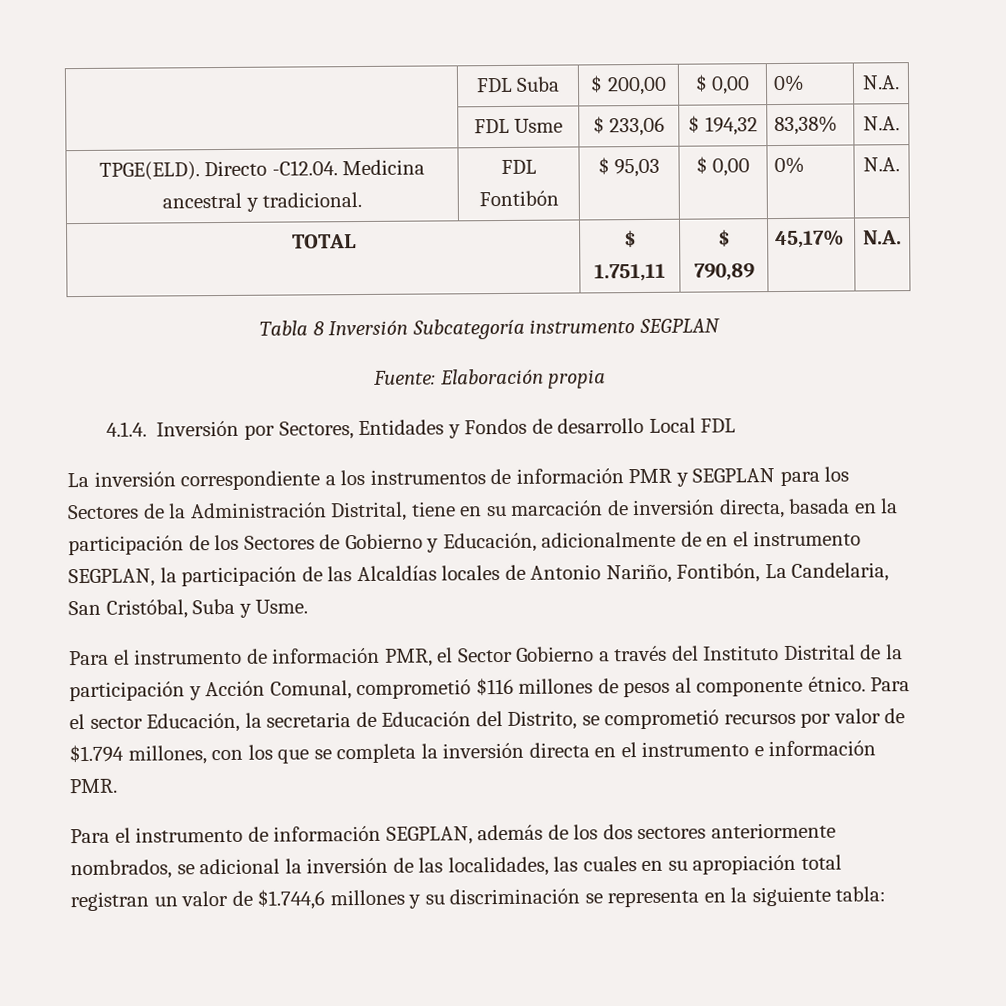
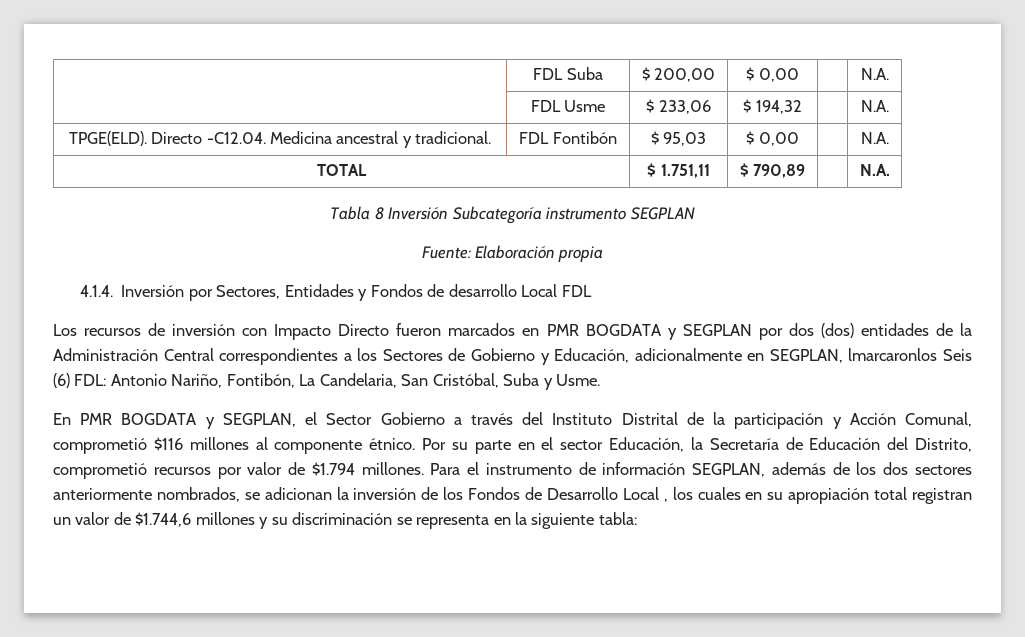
[773,74,806,93] 0% -> (799, 75) none
[774,115,839,136] 83,38% -> (802, 107) none
[774,156,806,175] 0% -> (799, 139) none
[775,229,846,249] 45,17% -> (806, 171) none
[67,466,850,491] [68,498,899,522] [68,535,210,556] La inversión correspondiente a los instrumentos de información PMR y SEGPLAN para los Sectores de la Administración Distrital, tiene en su marcación de inversión directa, basada en la participación de -> [53,323,973,340] [53,348,352,365] Los recursos de inversión con Impacto Directo fueron marcados en PMR BOGDATA y SEGPLAN por dos (dos) entidades de la Administración Central correspondientes a
[680,530,862,547] [68,564,526,588] de en el instrumento SEGPLAN, la participación de las Alcaldías locales de -> [747,348,972,363] [53,373,107,388] en SEGPLAN, lmarcaronlos Seis (6) FDL:
[69,647,433,667] Para el instrumento de información PMR, -> [53,413,296,429] En PMR BOGDATA y SEGPLAN,
[597,678,671,698] de pesos -> (249, 443) none
[870,677,911,692] Para -> [422,438,535,454] Por su parte en
[266,712,352,728] secretaria -> [709,438,779,450] Secretaría
[581,715,600,726] se -> (973, 445) none
[127,740,877,765] [69,778,118,794] millones, con los que se completa la inversión directa en el instrumento e información PMR. // -> [361,462,424,475] millones.
[199,858,281,875] adicional -> [264,487,332,500] adicionan
[418,856,579,877] las localidades, las -> [443,487,693,502] los Fondos de Desarrollo Local , los

